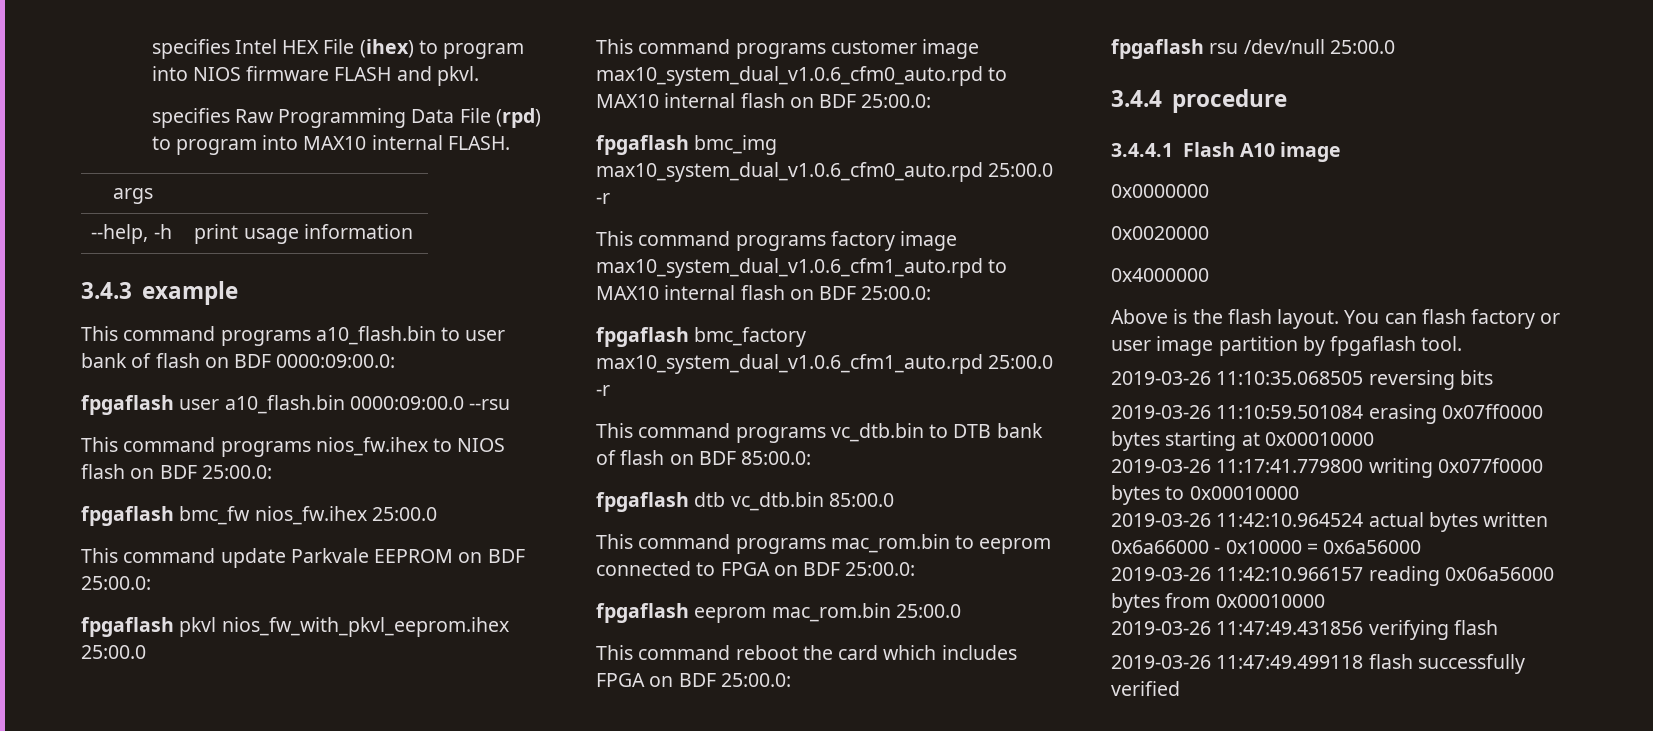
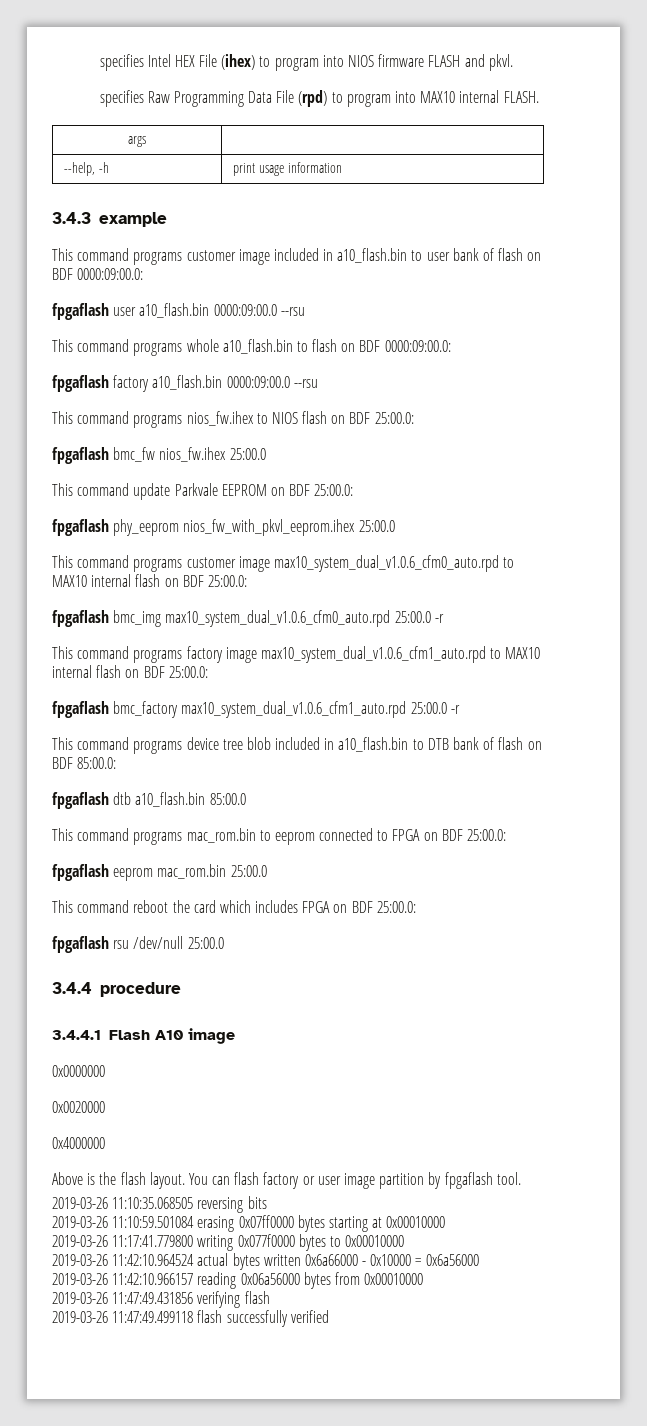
(311, 338) none -> [186,248,334,265] customer image included in
(511, 404) none -> [52,339,451,356] [52,375,318,392] // This command programs whole a10_flash.bin to flash on BDF 0000:09:00.0: // fpgaflash factory a10_flash.bin 0000:09:00.0 --rsu
[179,617,217,637] pkvl -> [113,519,180,536] phy_eeprom
[830,423,924,442] vc_dtb.bin -> [186,737,409,752] device tree blob included in a10_flash.bin
[730,492,824,511] vc_dtb.bin -> [135,792,206,807] a10_flash.bin

